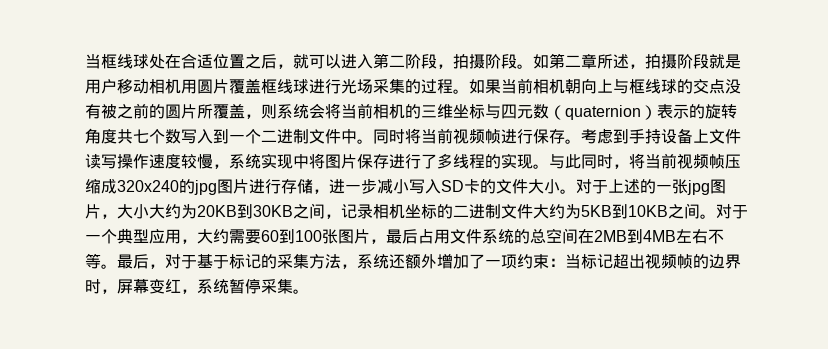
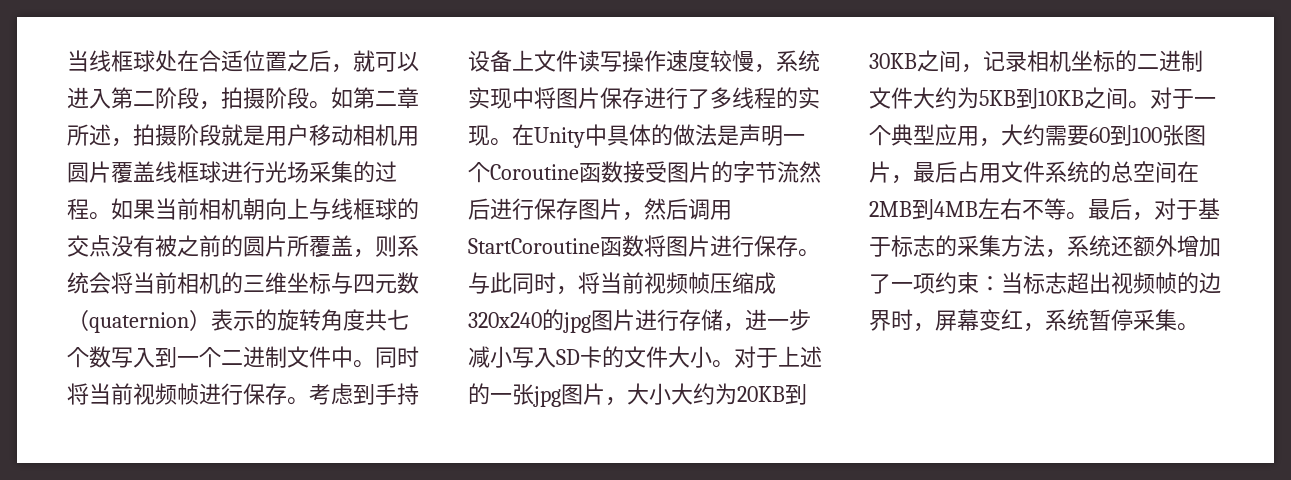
[85,54,133,69] 当框线 -> [67,50,133,72] 当线框
[261,79,293,94] 框线 -> [155,161,199,183] 线框
[629,79,661,94] 框线 -> [331,198,375,220] 线框
(549, 166) none -> [512,124,805,148] [468,161,821,183] [468,198,732,221] [468,235,820,257] 在Unity中具体的做法是声明一个Coroutine函数接受图片的字节流然后进行保存图片，然后调用StartCoroutine函数将图片进行保存。
[245,254,261,269] 记 -> [913,235,935,257] 志
[597,254,613,269] 记 -> [1045,272,1067,294] 志

